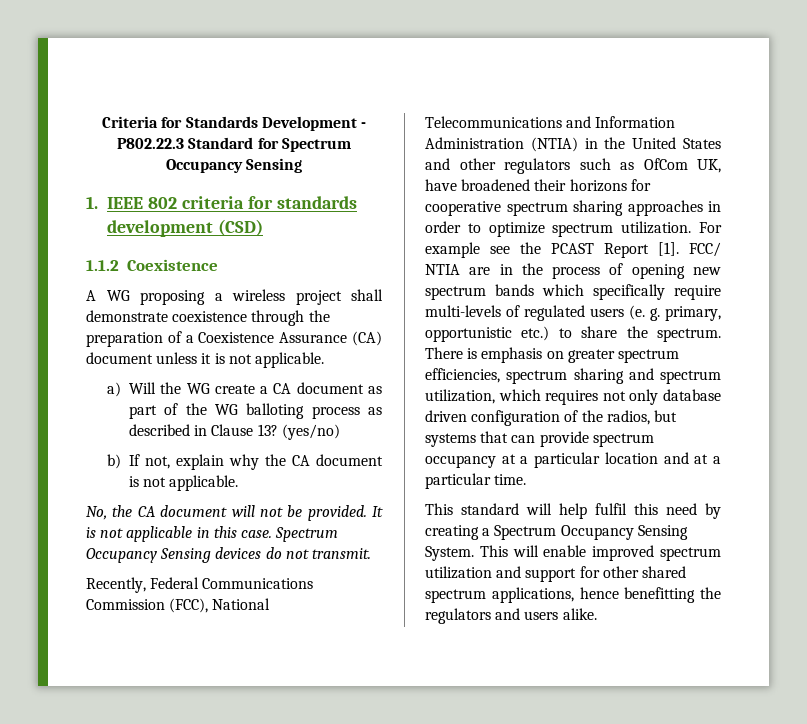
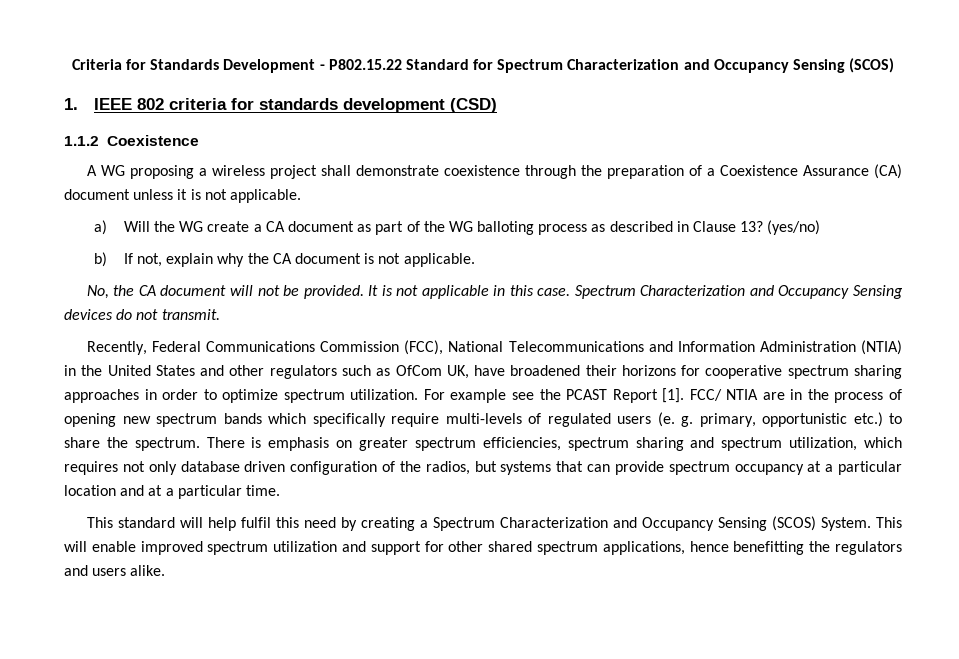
[117,138,185,149] P802.22.3 -> [328,59,402,70] P802.15.22
[165,158,303,173] Occupancy Sensing -> [567,58,895,73] Characterization and Occupancy Sensing (SCOS)
(339, 534) none -> [640,285,774,296] Characterization and
[560,525,688,540] Occupancy Sensing -> [499,516,816,531] Characterization and Occupancy Sensing (SCOS)

